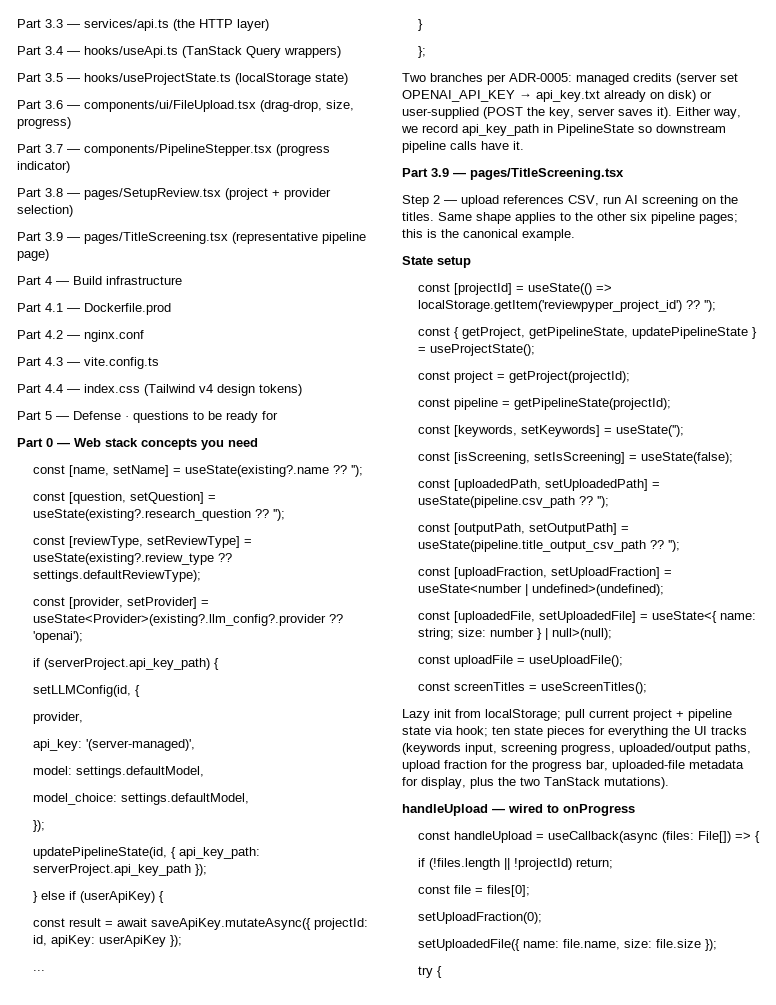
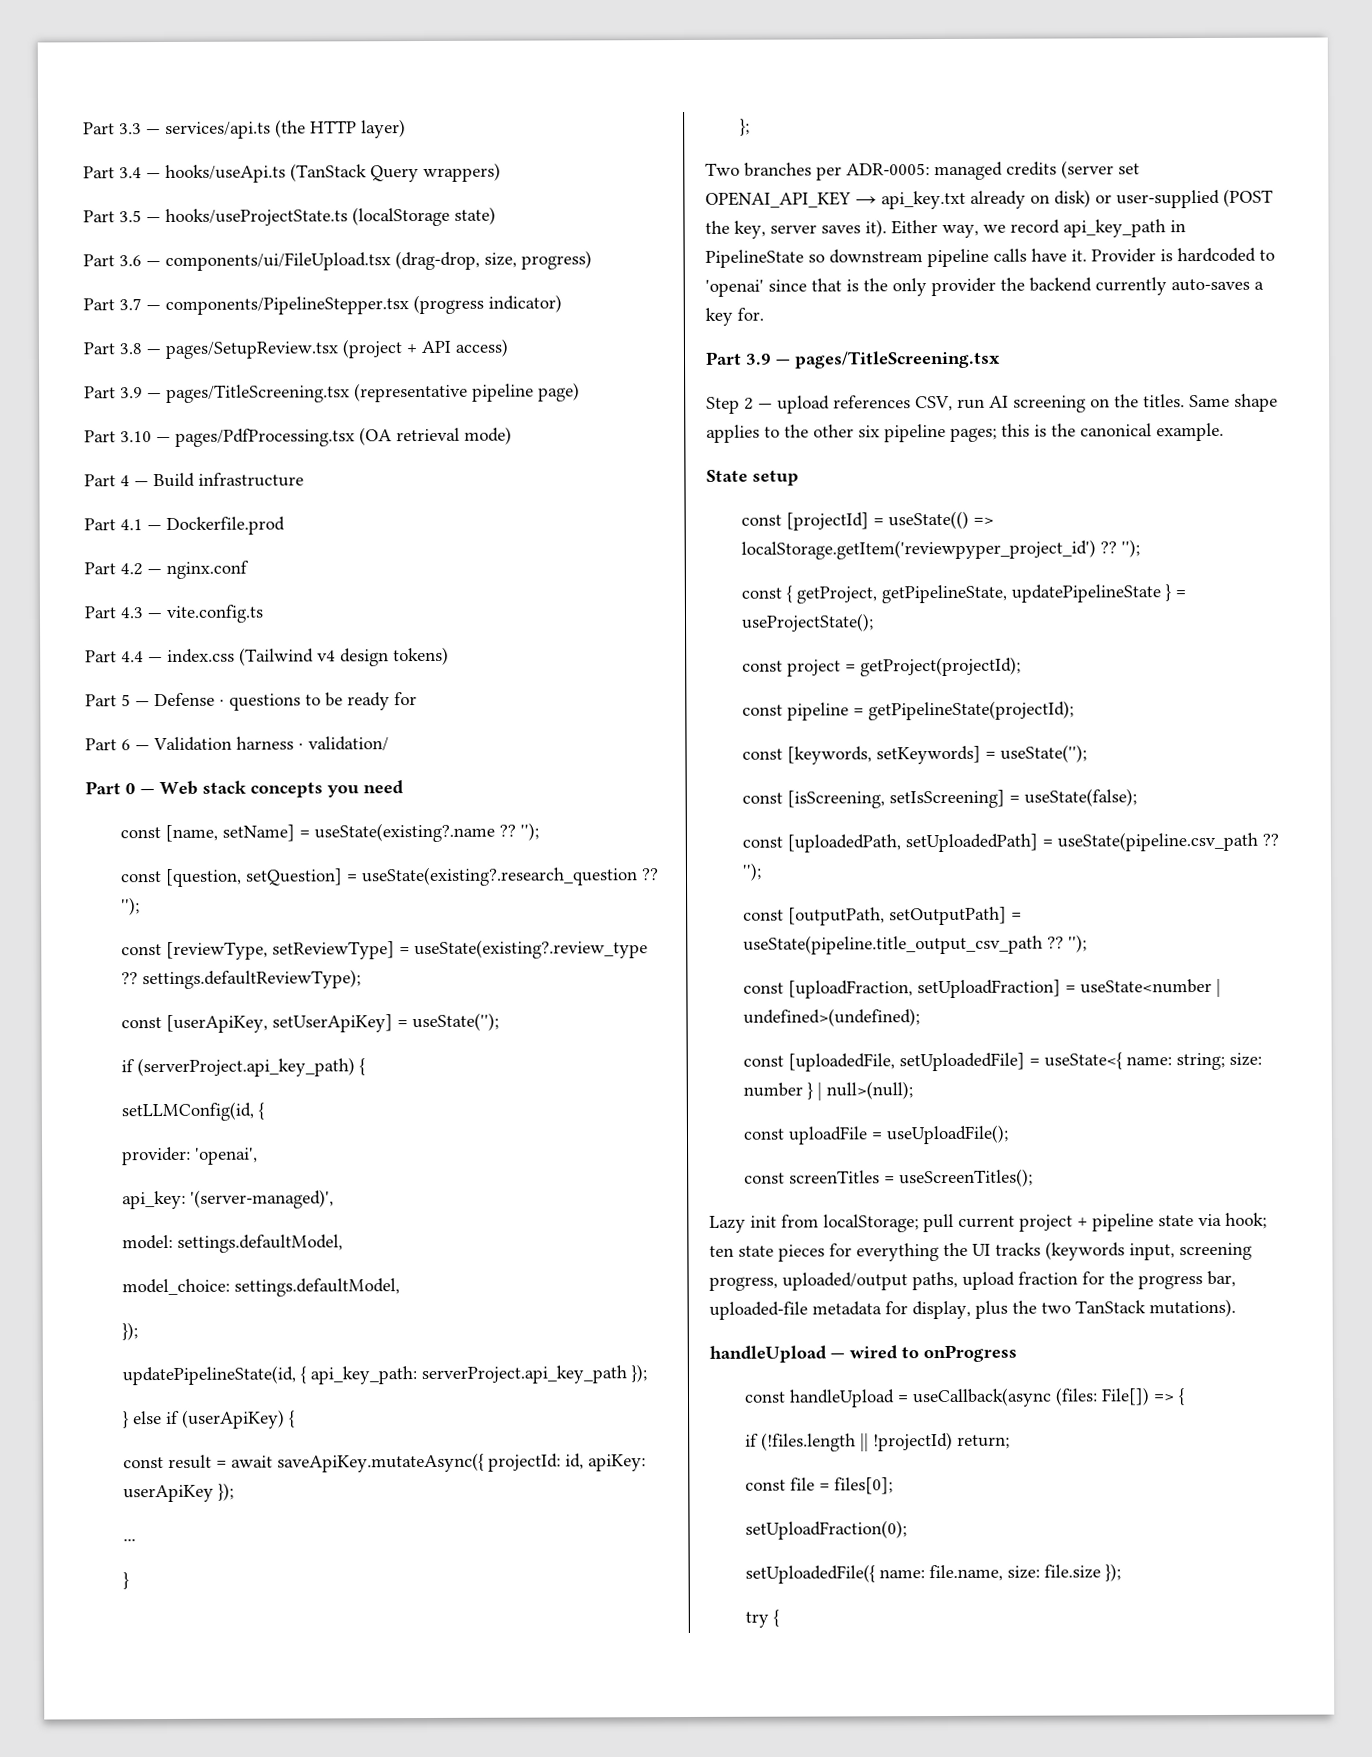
[284,188,331,200] [17,205,73,217] provider selection) -> [421,338,508,357] API access)
(49, 255) none -> [84,426,512,447] // Part 3.10 — pages/PdfProcessing.tsx (OA retrieval mode)
(278, 415) none -> [85,736,389,752] // Part 6 — Validation harness · validation/
[68,597,209,609] [32,614,343,626] [32,631,83,643] [provider, setProvider] = useState<Provider>(existing?.llm_config?.provider ?? 'openai'); -> [166,1012,500,1033] [userApiKey, setUserApiKey] = useState('');
[32,712,83,724] provider, -> [122,1146,259,1166] provider: 'openai',
(524, 145) none -> [1091,247,1275,263] [705,277,1264,297] [705,307,764,326] Provider is hardcoded to 'openai' since that is the only provider the backend currently auto-saves a key for.

